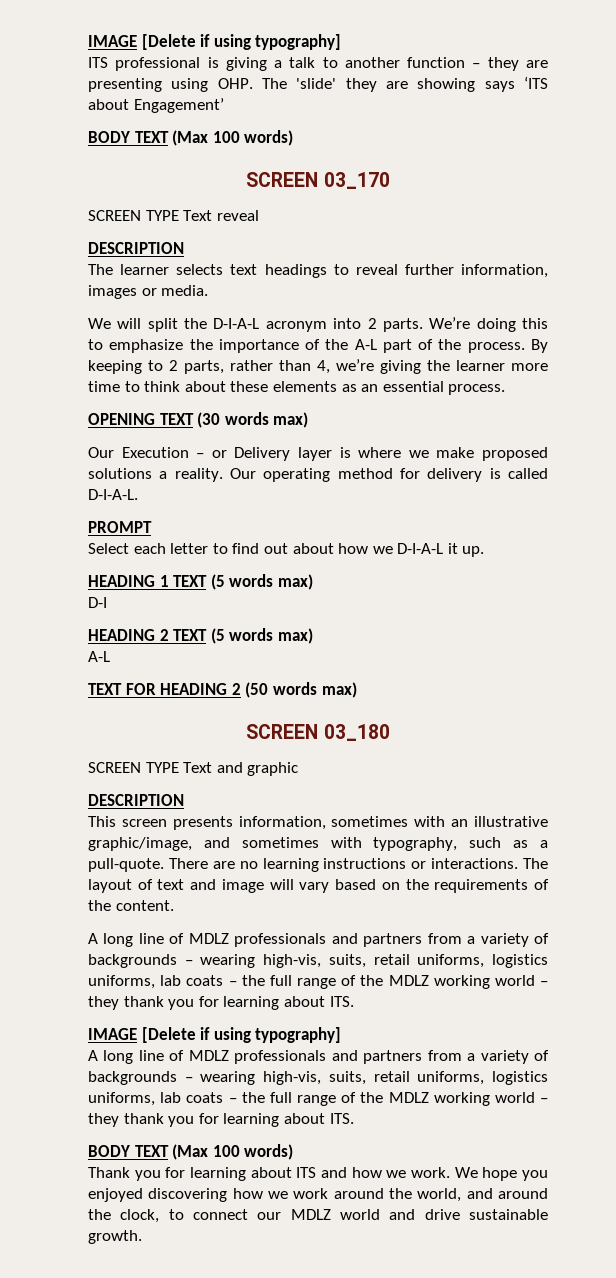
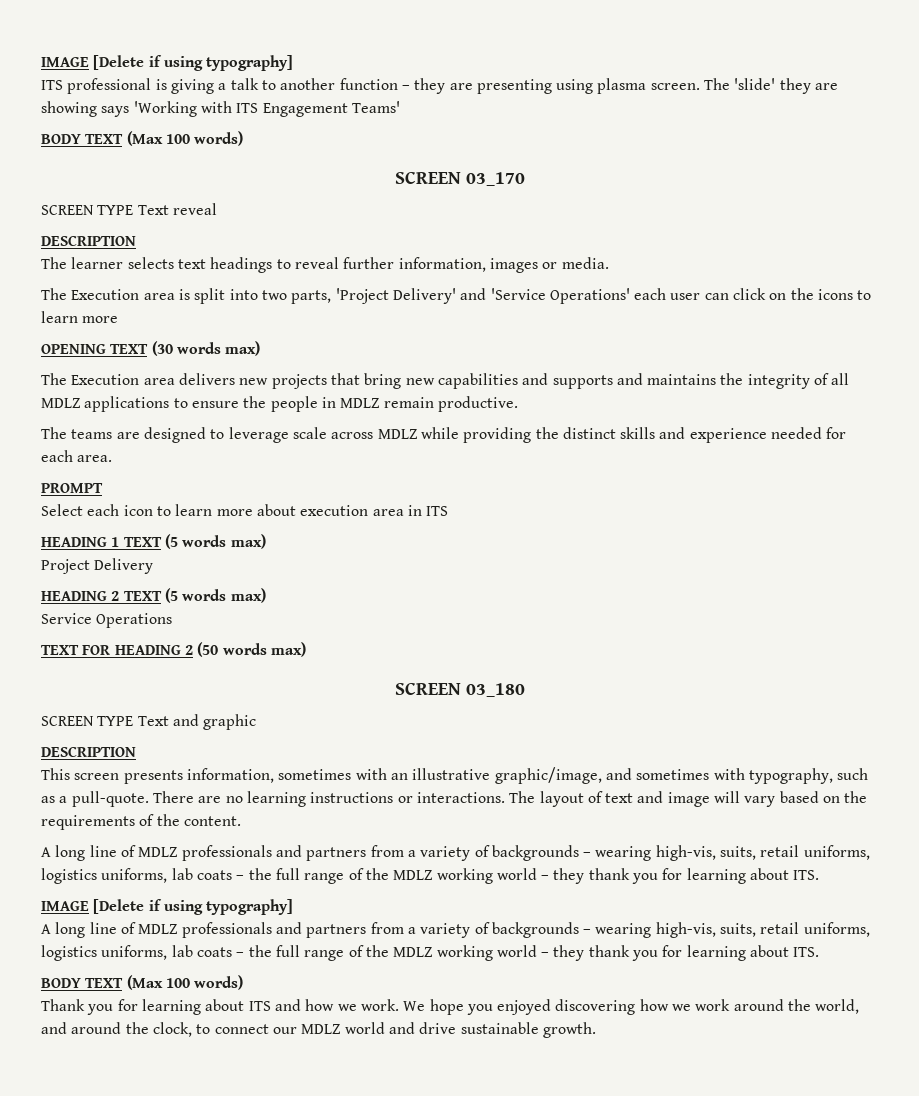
[217,78,253,89] OHP. -> [597,78,700,94] plasma screen.
[524,76,548,89] [88,98,224,113] ‘ITS about Engagement’ -> [133,101,400,117] 'Working with ITS Engagement Teams'
[88,317,548,332] [88,339,548,353] [88,359,548,374] [88,381,506,395] We will split the D-I-A-L acronym into 2 parts. We’re doing this to emphasize the importance of the A-L part of the process. By keeping to 2 parts, rather than 4, we’re giving the learner more time to think about these elements as an essential process. -> [41,288,872,304] [41,311,119,323] The Execution area is split into two parts, 'Project Delivery' and 'Service Operations' each user can click on the icons to learn more
[88,447,548,461] [88,468,548,482] [88,489,138,500] [88,521,152,533] [88,543,485,557] Our Execution – or Delivery layer is where we make proposed solutions a reality. Our operating method for delivery is called D-I-A-L. // PROMPT // Select each letter to find out about how we D-I-A-L it up. -> [41,373,850,389] [41,396,518,412] [41,427,847,443] [41,450,113,462] [41,483,103,493] [41,504,449,516] The Execution area delivers new projects that bring new capabilities and supports and maintains the integrity of all MDLZ applications to ensure the people in MDLZ remain productive. // The teams are designed to leverage scale across MDLZ while providing the distinct skills and experience needed for each area. // PROMPT // Select each icon to learn more about execution area in ITS
[88,597,107,608] D-I -> [41,558,154,574] Project Delivery
[88,651,110,662] A-L -> [41,613,173,628] Service Operations

